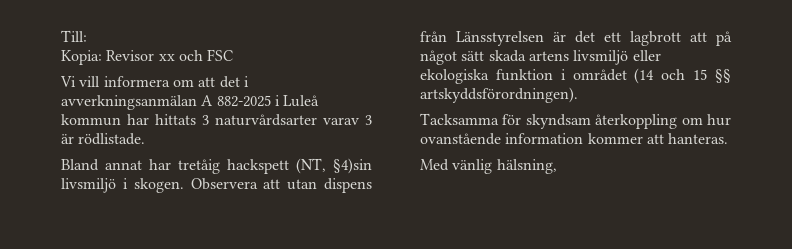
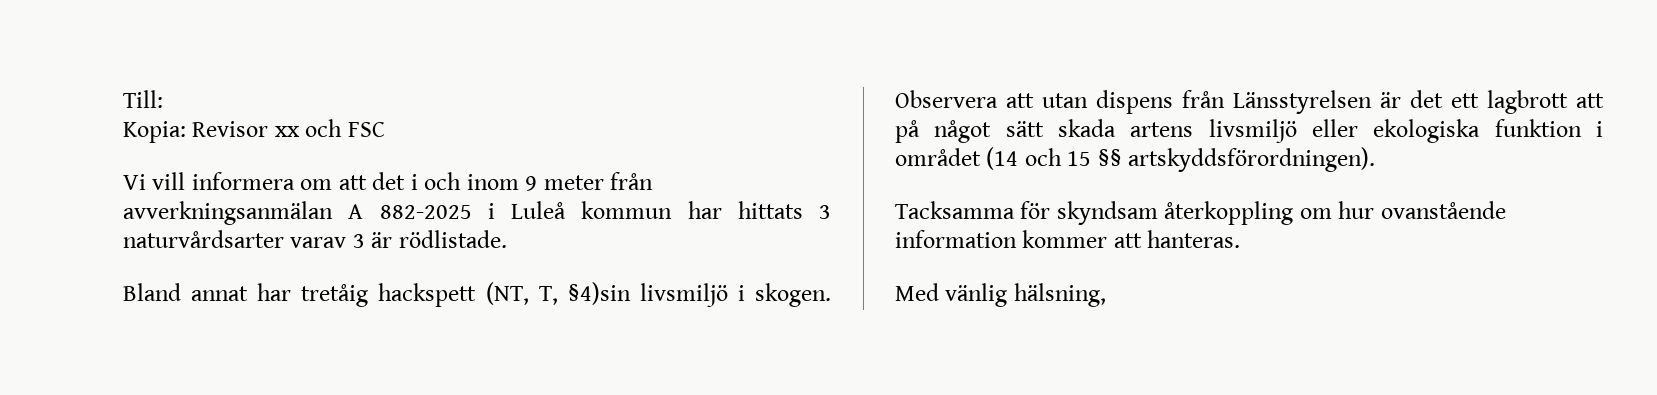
(249, 81) none -> [424,172,654,191] och inom 9 meter från
(326, 166) none -> [538,286,558,305] T,

